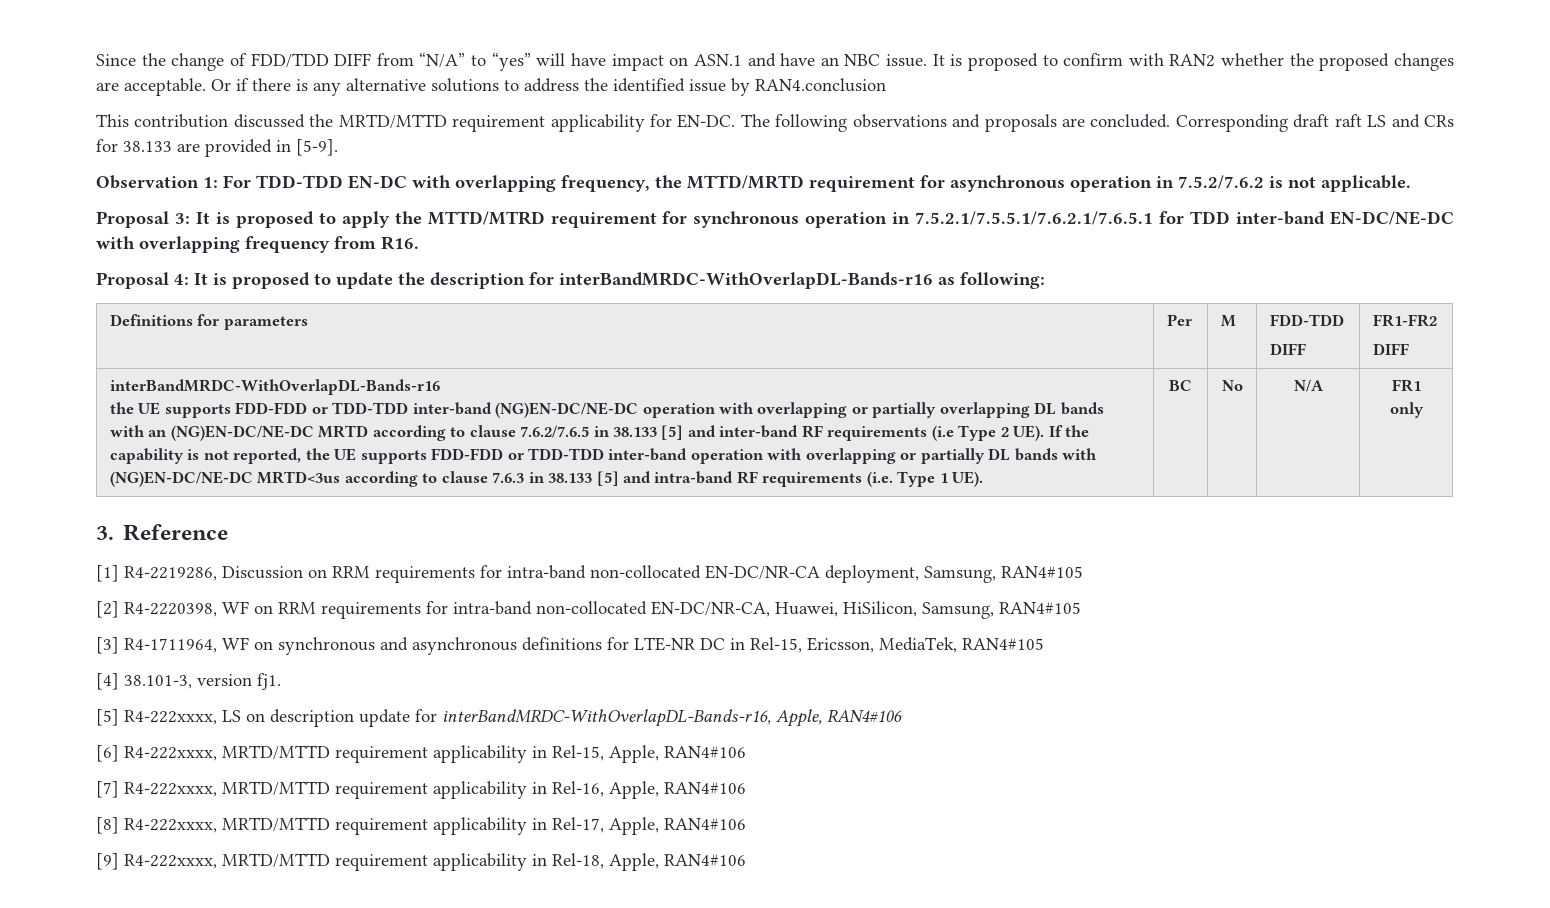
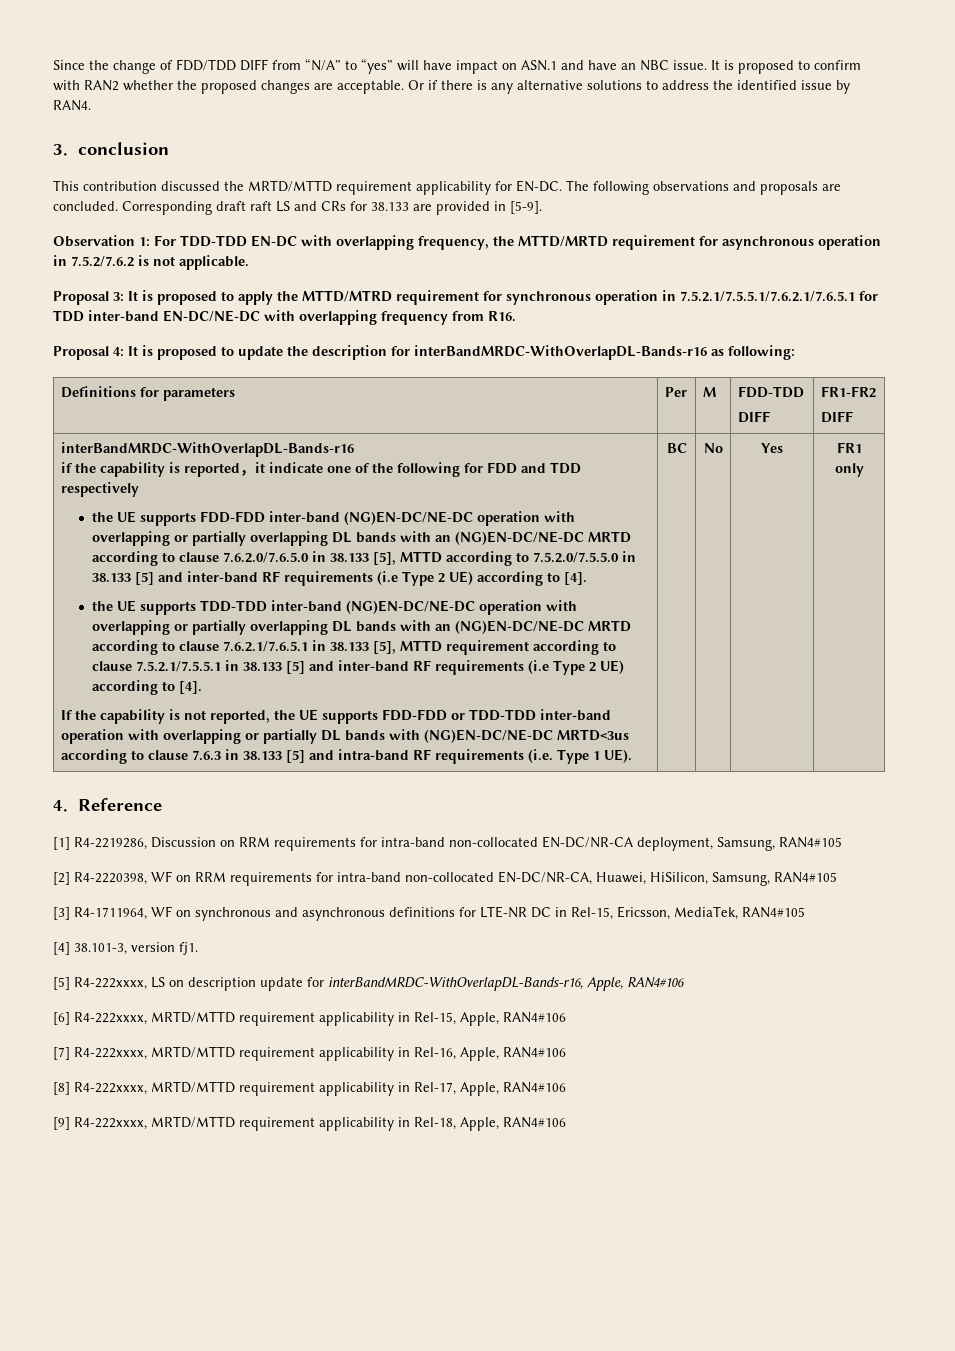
[755,78,886,92] RAN4.conclusion -> [53,100,91,111] [53,142,170,156] RAN4. // 3. conclusion
[109,402,328,418] the UE supports FDD-FDD or -> [60,462,581,477] [60,482,139,497] [91,511,575,526] [91,531,631,546] [91,551,636,566] [91,571,587,586] [91,600,196,615] if the capability is reported，it indicate one of the following for FDD and TDD respectively // the UE supports FDD-FDD inter-band (NG)EN-DC/NE-DC operation with overlapping or partially overlapping DL bands with an (NG)EN-DC/NE-DC MRTD according to clause 7.6.2.0/7.6.5.0 in 38.133 [5], MTTD according to 7.5.2.0/7.5.5.0 in 38.133 [5] and inter-band RF requirements (i.e Type 2 UE) according to [4]. // the UE supports
[520,425,590,438] 7.6.2/7.6.5 -> [222,640,616,655] [91,661,221,672] 7.6.2.1/7.6.5.1 in 38.133 [5], MTTD requirement according to clause 7.5.2.1/7.5.5.1
[1013,425,1045,441] UE). -> [599,660,624,674] [91,680,202,695] UE) according to [4]. //
[1293,379,1324,392] N/A -> [761,443,783,453] Yes
[96,526,114,540] 3. -> [53,800,68,812] 4.

